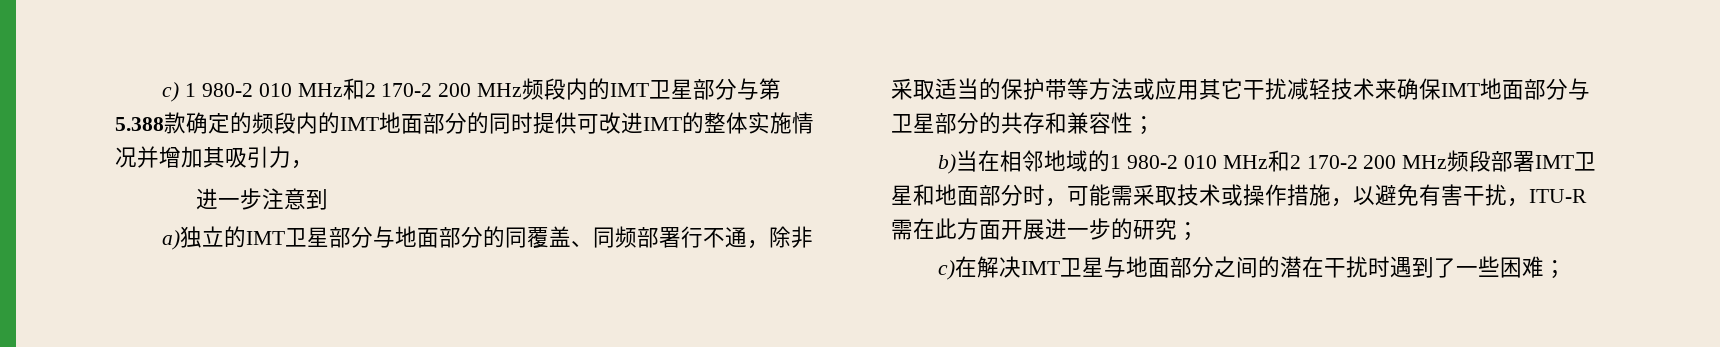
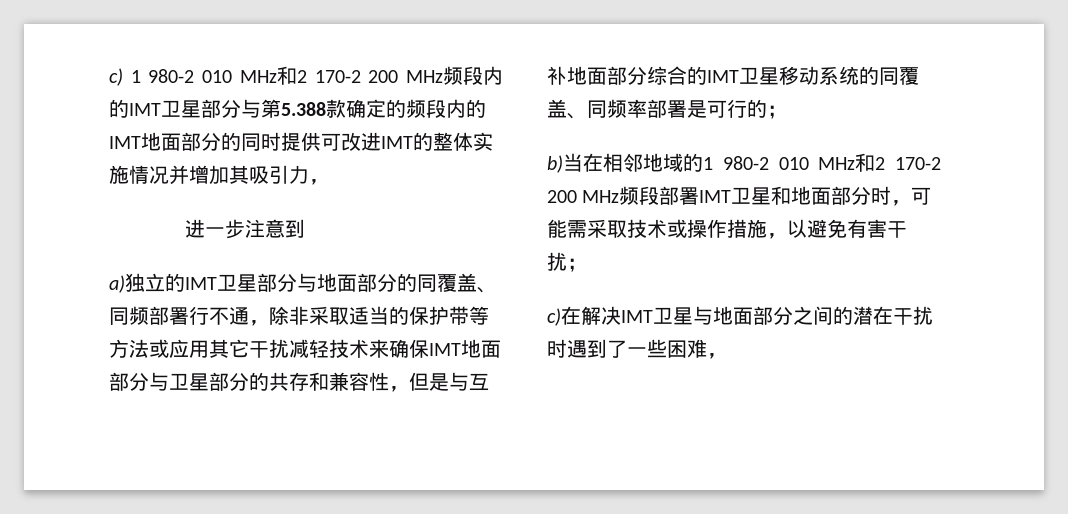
(1133, 123) none -> [389,372,489,392] [547,66,919,85] [547,99,767,119] ，但是与互补地面部分综合的IMT卫星移动系统的同覆盖、同频率部署是可行的
[1507,189,1587,207] [891,218,1177,240] ，ITU-R需在此方面开展进一步的研究 -> (567, 261) none
[1544,260,1567,279] ； -> [707,353,727,359] ，

